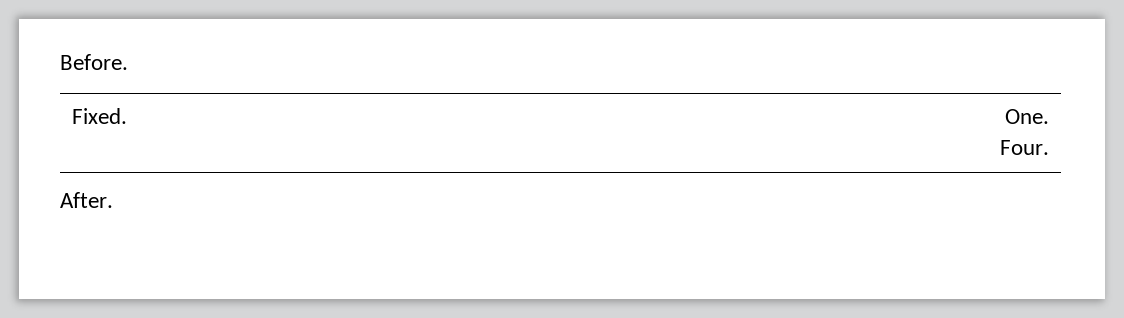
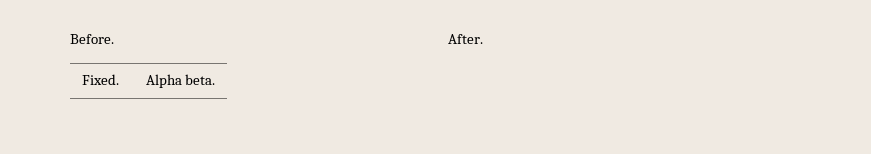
[1005,109,1050,124] [1000,140,1050,155] One. // Four. -> [145,74,216,88] Alpha beta.

